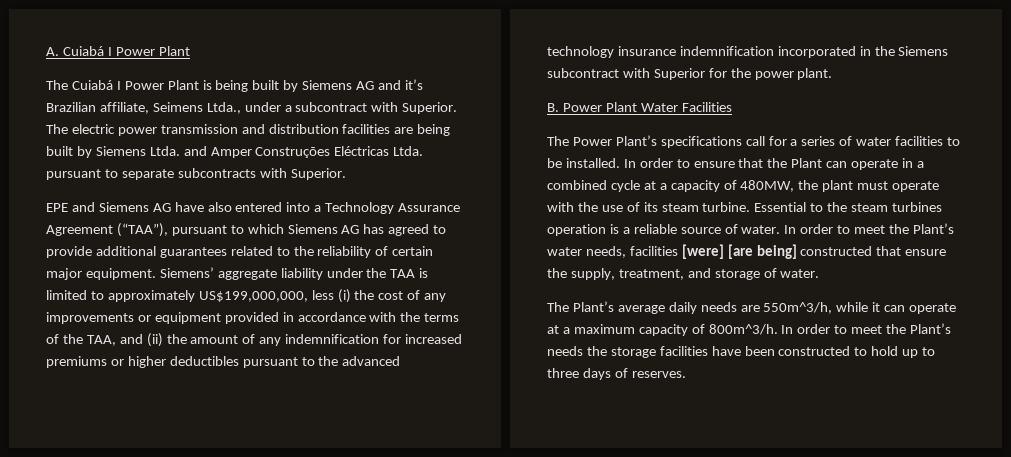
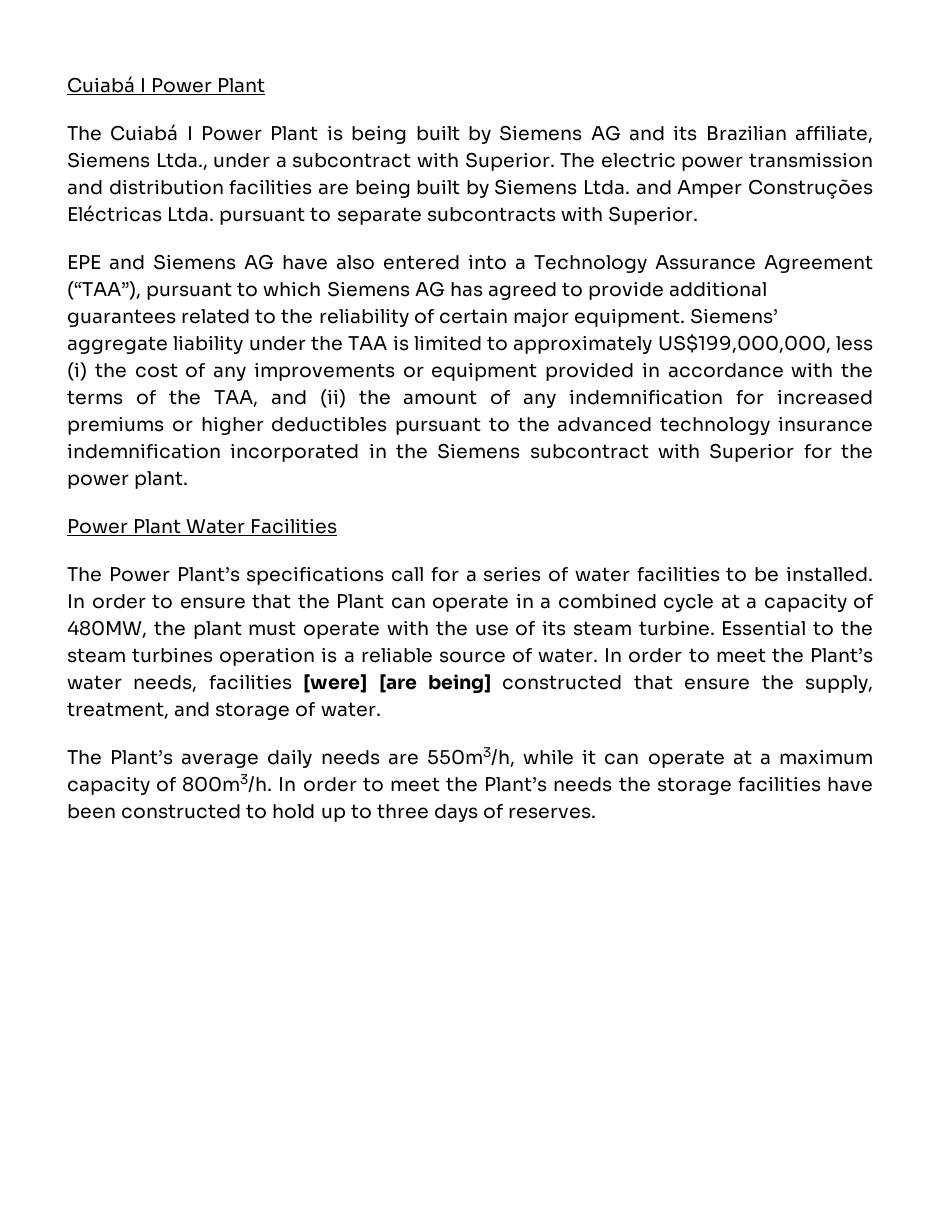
[46,47,59,56] A. -> (67, 84) none
[404,79,423,90] it’s -> [673,125,698,141] its
[152,102,203,112] Seimens -> [67,152,150,168] Siemens
[547,103,559,112] B. -> (189, 480) none
[763,302,833,314] 550m^3/h, -> [426,747,515,767] 550m3/h,
[708,324,778,335] 800m^3/h. -> [182,774,273,793] 800m3/h.

